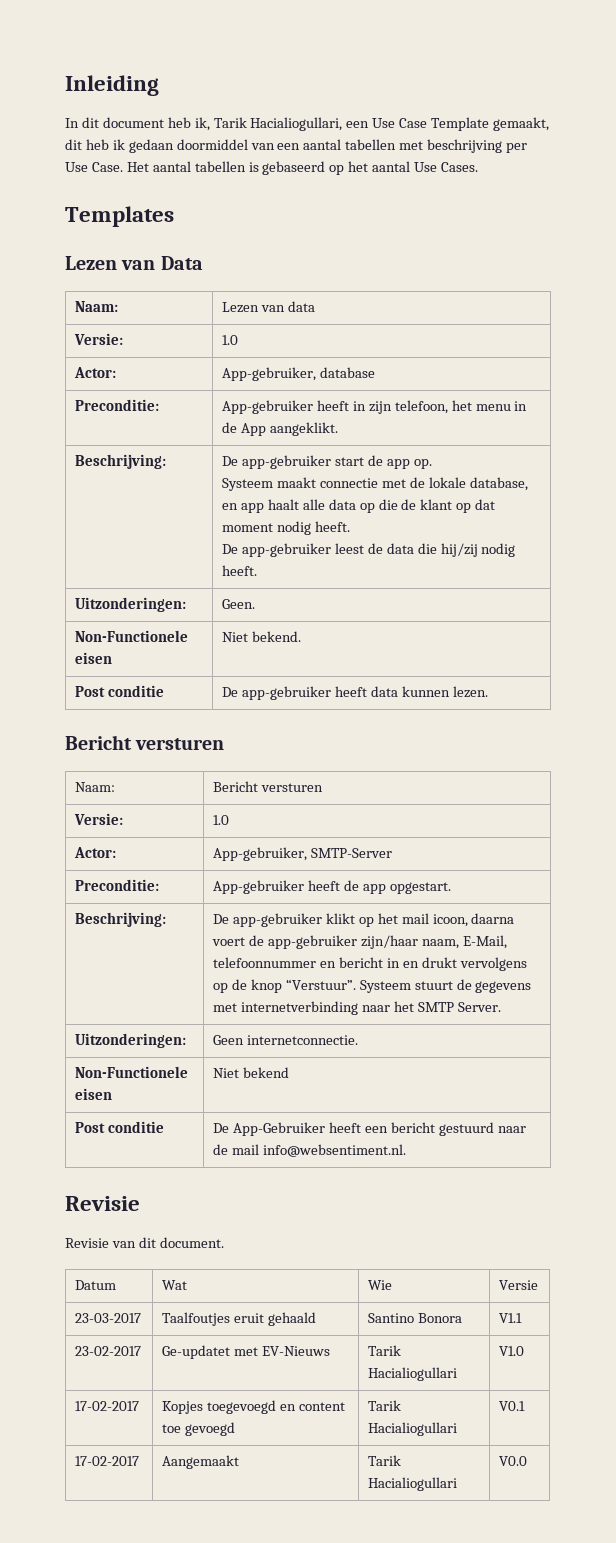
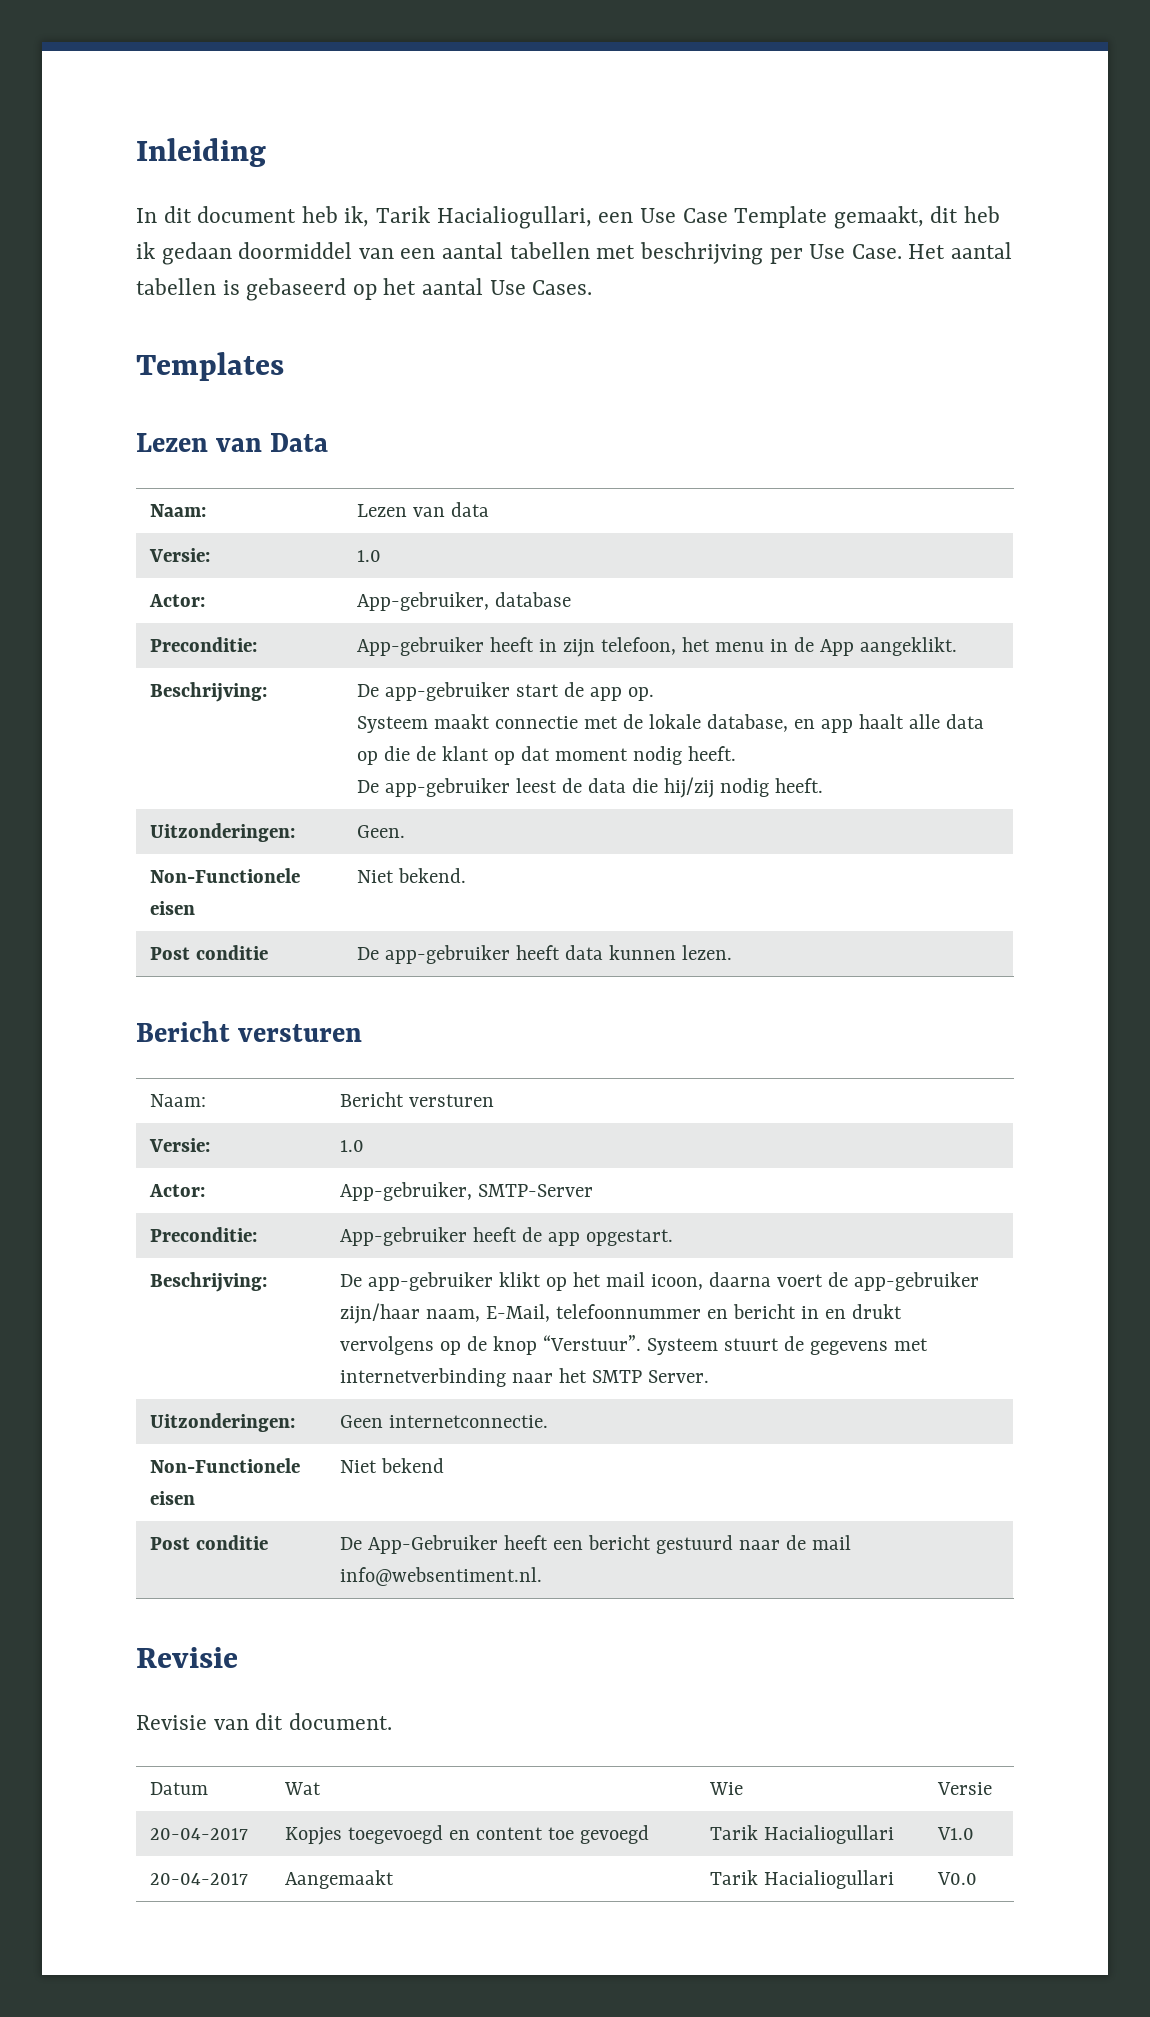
[75,1313,142,1323] [162,1312,316,1326] [368,1313,462,1323] [499,1313,523,1323] [75,1346,142,1356] [162,1345,330,1359] [368,1345,402,1356] [368,1367,458,1381] [499,1346,525,1356] [75,1401,140,1411] 23-03-2017 | Taalfoutjes eruit gehaald | Santino Bonora | V1.1 // 23-02-2017 | Ge-updatet met EV-Nieuws | Tarik Hacialiogullari | V1.0 // 17-02-2017 -> [150,1828,249,1840] 20-04-2017
[499,1401,526,1411] [75,1456,140,1466] V0.1 // 17-02-2017 -> [937,1827,975,1840] [150,1873,249,1885] V1.0 // 20-04-2017

